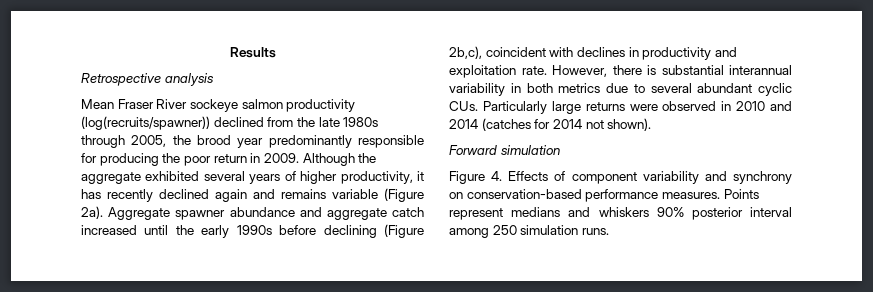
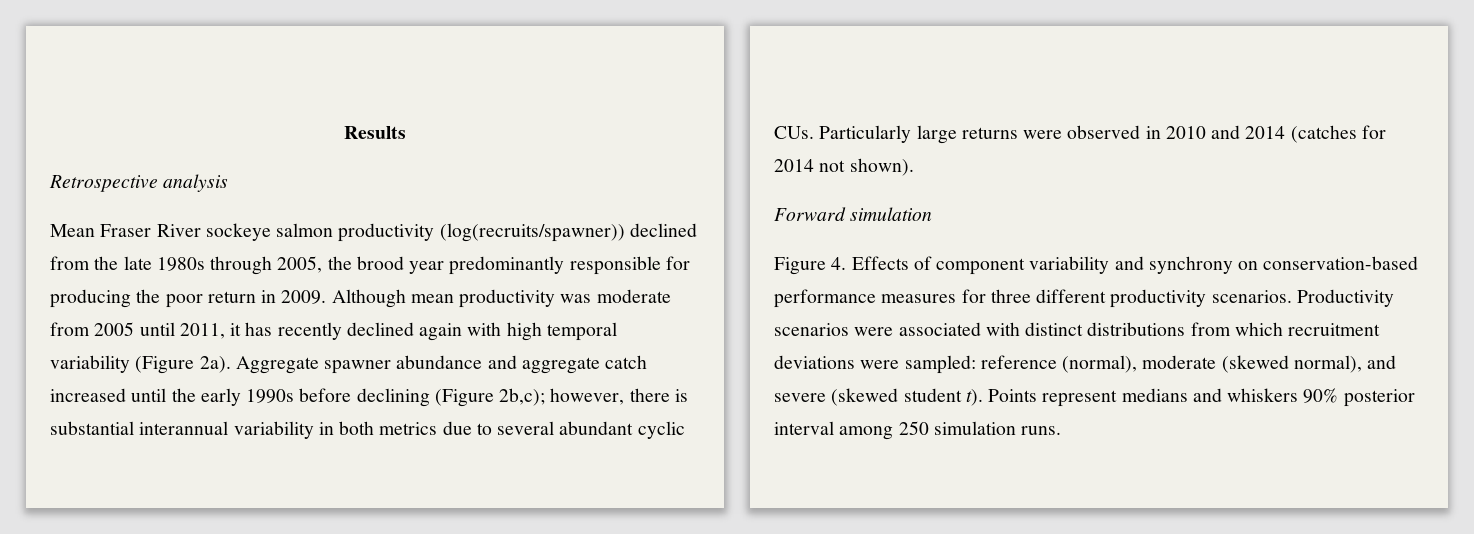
[358,153,377,163] [81,171,413,184] the aggregate exhibited several years of higher productivity, -> [410,289,671,308] [50,322,225,339] mean productivity was moderate from 2005 until 2011,
[253,189,378,199] and remains variable -> [467,322,617,341] [50,355,130,373] with high temporal variability
[449,46,737,60] [449,65,607,78] 2b,c), coincident with declines in productivity and exploitation rate. However, -> [499,388,625,406] 2b,c); however,
[661,192,720,199] measures. -> [881,289,1394,308] [774,322,1381,336] [774,355,1397,374] [774,388,983,406] measures for three different productivity scenarios. Productivity scenarios were associated with distinct distributions from which recruitment deviations were sampled: reference (normal), moderate (skewed normal), and severe (skewed student t).

